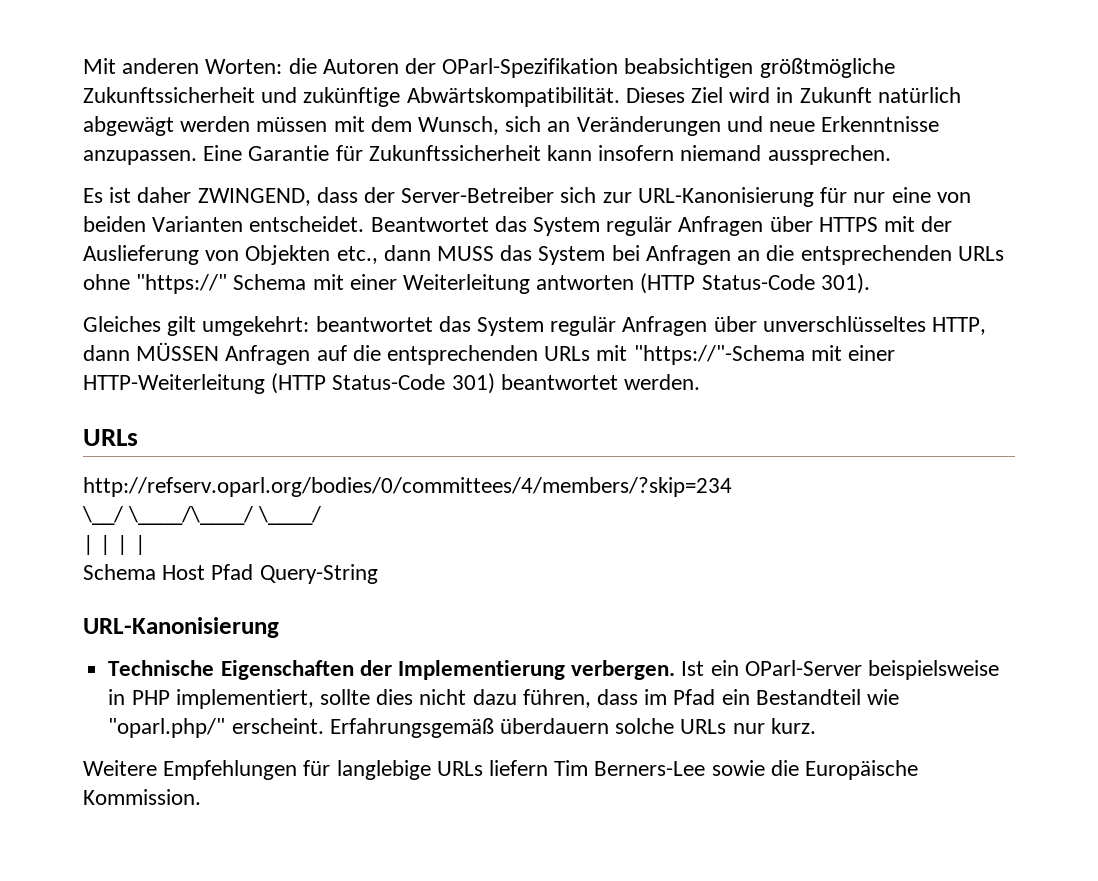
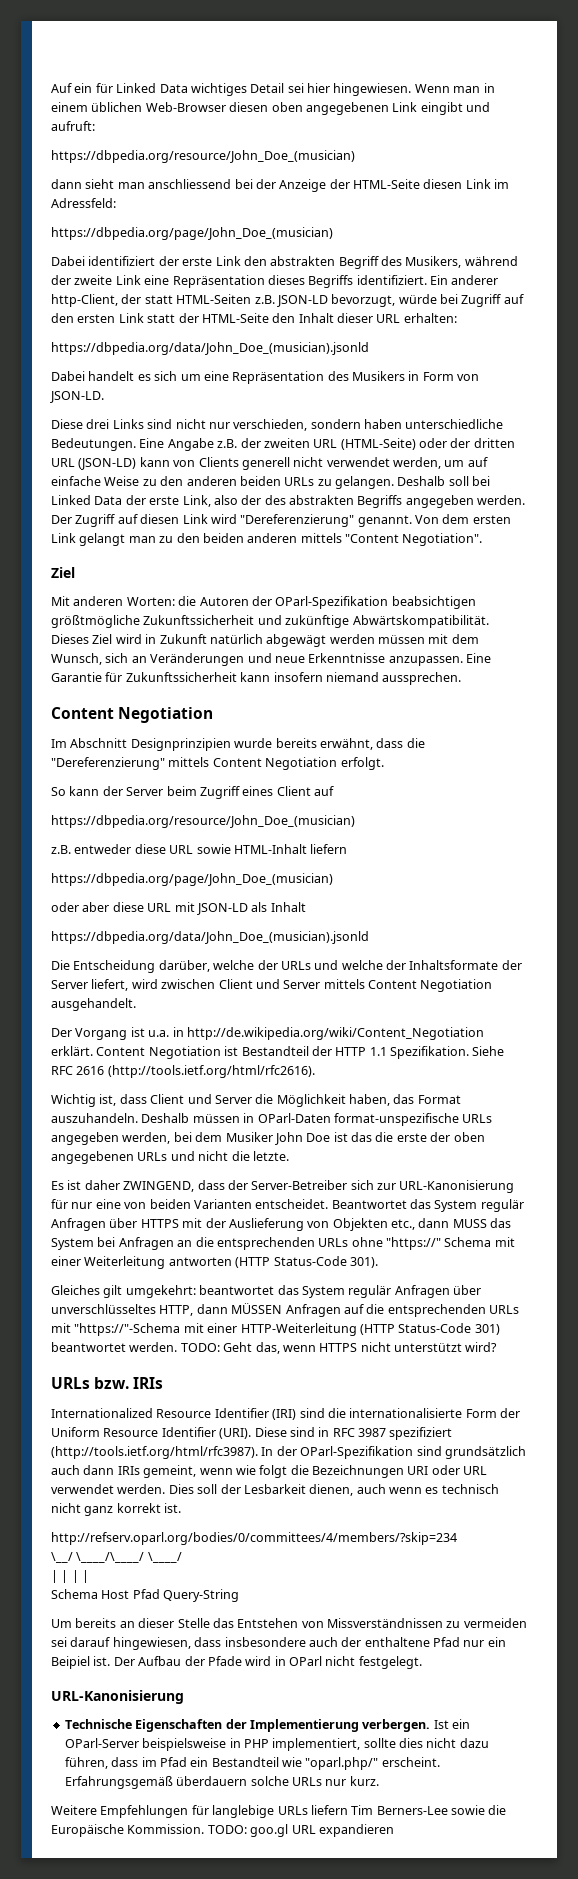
(83, 66) none -> [51,83,495,96] [51,102,490,115] [51,121,95,131] [51,150,355,163] [51,179,510,192] [51,198,116,208] [51,227,333,240] [51,256,518,269] [51,275,499,288] [51,294,524,307] [51,313,457,323] [51,342,369,355] [51,371,480,384] [50,391,104,403] [51,419,504,431] [51,438,515,451] [51,457,488,470] [51,476,491,489] [51,495,526,508] [51,514,511,527] [51,533,483,546] [51,567,75,578] Auf ein für Linked Data wichtiges Detail sei hier hingewiesen. Wenn man in einem üblichen Web-Browser diesen oben angegebenen Link eingibt und aufruft: // https://dbpedia.org/resource/John_Doe_(musician) // dann sieht man anschliessend bei der Anzeige der HTML-Seite diesen Link im Adressfeld: // https://dbpedia.org/page/John_Doe_(musician) // Dabei identifiziert der erste Link den abstrakten Begriff des Musikers, während der zweite Link eine Repräsentation dieses Begriffs identifiziert. Ein anderer http-Client, der statt HTML-Seiten z.B. JSON-LD bevorzugt, würde bei Zugriff auf den ersten Link statt der HTML-Seite den Inhalt dieser URL erhalten: // https://dbpedia.org/data/John_Doe_(musician).jsonld // Dabei handelt es sich um eine Repräsentation des Musikers in Form von JSON-LD. // Diese drei Links sind nicht nur verschieden, sondern haben unterschiedliche Bedeutungen. Eine Angabe z.B. der zweiten URL (HTML-Seite) oder der dritten URL (JSON-LD) kann von Clients generell nicht verwendet werden, um auf einfache Weise zu den anderen beiden URLs zu gelangen. Deshalb soll bei Linked Data der erste Link, also der des abstrakten Begriffs angegeben werden. Der Zugriff auf diesen Link wird "Dereferenzierung" genannt. Von dem ersten Link gelangt man zu den beiden anderen mittels "Content Negotiation". // Ziel //
(891, 155) none -> [51,707,214,723] [51,738,425,751] [51,757,384,770] [51,786,334,799] [51,815,355,828] [51,844,348,854] [51,873,333,886] [51,902,306,915] [51,931,369,944] [51,960,522,973] [51,979,493,992] [51,998,136,1011] [51,1027,484,1040] [51,1046,505,1059] [51,1065,315,1078] [51,1094,461,1107] [51,1113,493,1126] [51,1132,485,1145] [51,1151,289,1164] // Content Negotiation // Im Abschnitt Designprinzipien wurde bereits erwähnt, dass die "Dereferenzierung" mittels Content Negotiation erfolgt. // So kann der Server beim Zugriff eines Client auf // https://dbpedia.org/resource/John_Doe_(musician) // z.B. entweder diese URL sowie HTML-Inhalt liefern // https://dbpedia.org/page/John_Doe_(musician) // oder aber diese URL mit JSON-LD als Inhalt // https://dbpedia.org/data/John_Doe_(musician).jsonld // Die Entscheidung darüber, welche der URLs und welche der Inhaltsformate der Server liefert, wird zwischen Client und Server mittels Content Negotiation ausgehandelt. // Der Vorgang ist u.a. in http://de.wikipedia.org/wiki/Content_Negotiation erklärt. Content Negotiation ist Bestandteil der HTTP 1.1 Spezifikation. Siehe RFC 2616 (http://tools.ietf.org/html/rfc2616). // Wichtig ist, dass Client und Server die Möglichkeit haben, das Format auszuhandeln. Deshalb müssen in OParl-Daten format-unspezifische URLs angegeben werden, bei dem Musiker John Doe ist das die erste der oben angegebenen URLs und nicht die letzte.
[83,429,138,446] // URLs -> [180,1342,498,1354] [51,1377,164,1389] [51,1408,520,1420] [51,1427,453,1440] [51,1446,526,1459] [51,1465,488,1478] [51,1484,499,1496] [51,1503,182,1516] TODO: Geht das, wenn HTTPS nicht unterstützt wird? // URLs bzw. IRIs // Internationalized Resource Identifier (IRI) sind die internationalisierte Form der Uniform Resource Identifier (URI). Diese sind in RFC 3987 spezifiziert (http://tools.ietf.org/html/rfc3987). In der OParl-Spezifikation sind grundsätzlich auch dann IRIs gemeint, wenn wie folgt die Bezeichnungen URI oder URL verwendet werden. Dies soll der Lesbarkeit dienen, auch wenn es technisch nicht ganz korrekt ist.
(378, 574) none -> [51,1618,527,1628] [51,1637,506,1650] [51,1656,422,1669] // Um bereits an dieser Stelle das Entstehen von Missverständnissen zu vermeiden sei darauf hingewiesen, dass insbesondere auch der enthaltene Pfad nur ein Beipiel ist. Der Aufbau der Pfade wird in OParl nicht festgelegt.
(201, 797) none -> [207,1824,394,1837] TODO: goo.gl URL expandieren

